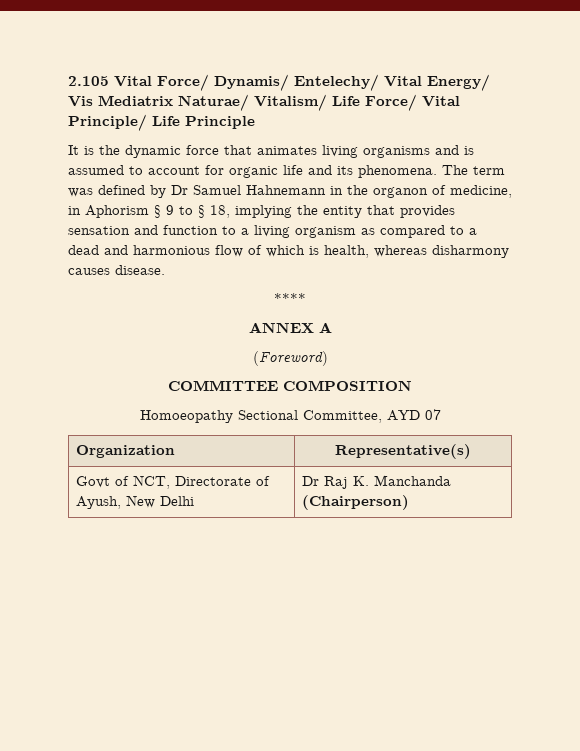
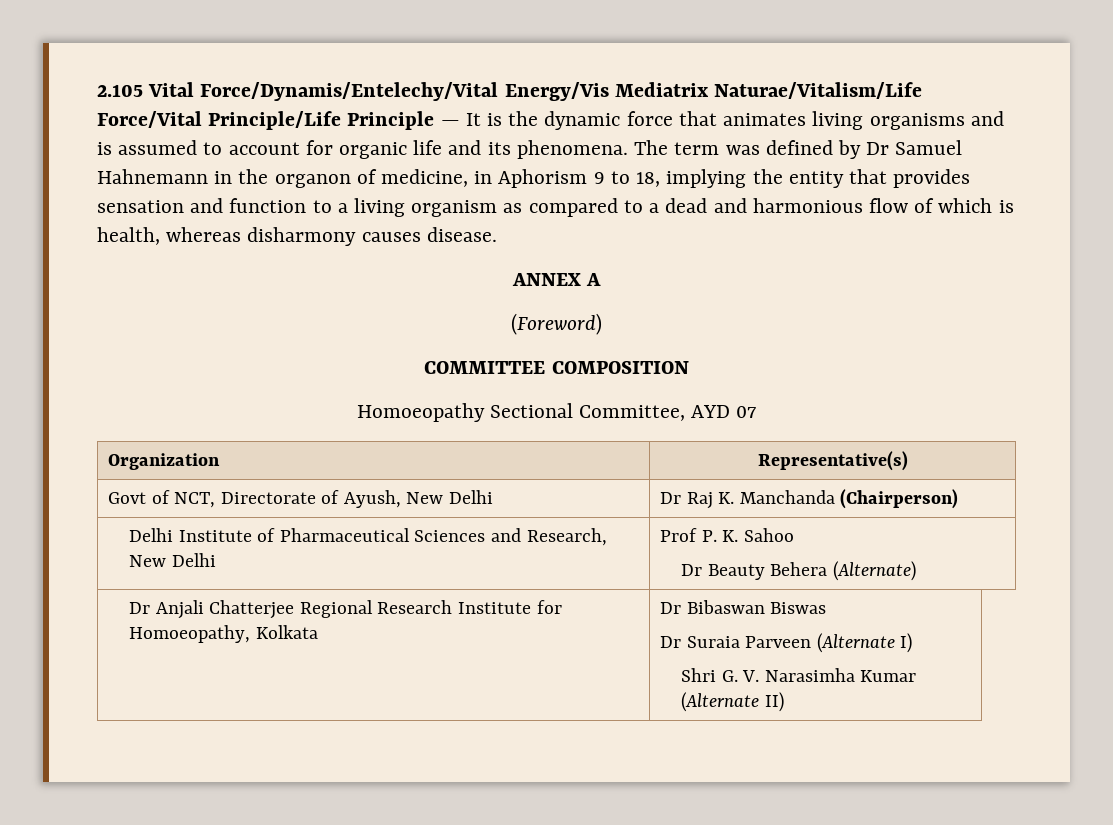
[157,74,490,91] [68,94,460,111] [68,114,180,131] Force/ Dynamis/ Entelechy/ Vital Energy/ Vis Mediatrix Naturae/ Vitalism/ Life Force/ Vital Principle/ Life -> [200,82,923,101] [97,111,342,130] Force/Dynamis/Entelechy/Vital Energy/Vis Mediatrix Naturae/Vitalism/Life Force/Vital Principle/Life
(255, 122) // -> [440,120,460,126] —
[154,205,161,218] § -> (588, 178) none
[198,205,205,218] § -> (630, 177) none
[274,293,306,304] // **** -> (497, 234) none
(410, 502) none -> [129,528,607,546] [129,553,216,567] [660,528,794,542] [681,561,916,581] [129,600,562,619] [129,625,318,643] [660,600,827,614] [660,633,913,653] [681,668,917,682] [681,692,784,712] // Delhi Institute of Pharmaceutical Sciences and Research, New Delhi | Prof P. K. Sahoo // Dr Beauty Behera (Alternate) // Dr Anjali Chatterjee Regional Research Institute for Homoeopathy, Kolkata | Dr Bibaswan Biswas // Dr Suraia Parveen (Alternate I) // Shri G. V. Narasimha Kumar (Alternate II)

